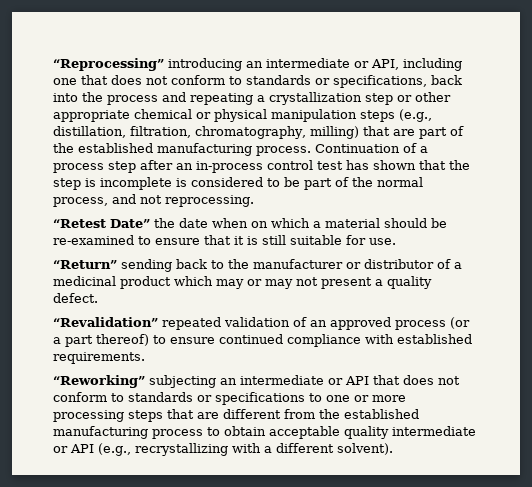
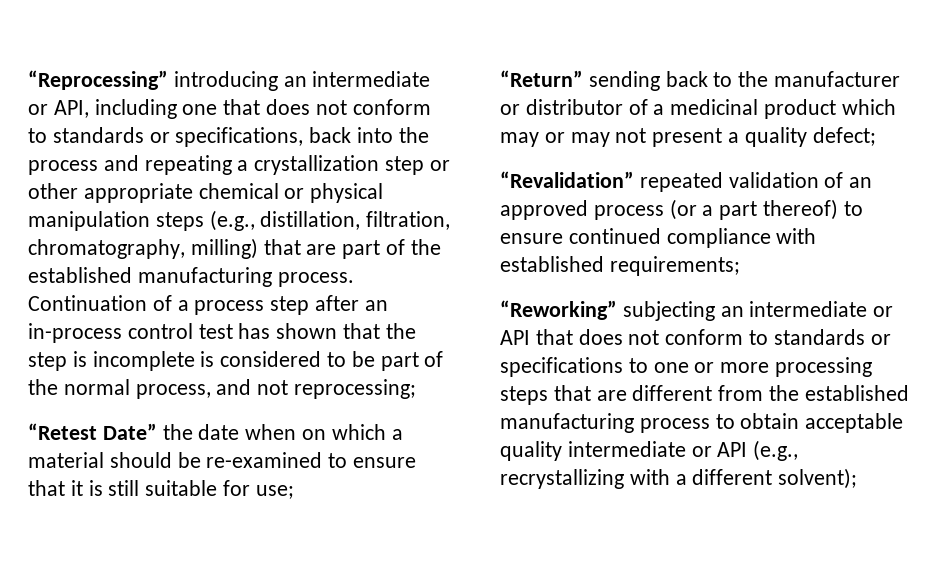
[165,195,254,207] reprocessing. -> [294,379,417,399] reprocessing;
[369,238,396,245] use. -> [255,485,294,499] use;
[53,293,98,303] defect. -> [812,127,876,146] defect;
[53,352,145,364] requirements. -> [609,256,740,276] requirements;
[337,443,393,455] solvent). -> [778,468,858,489] solvent);

